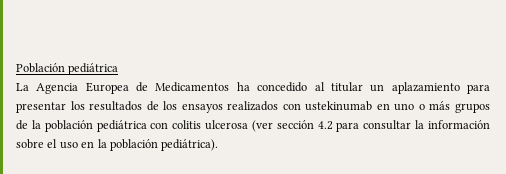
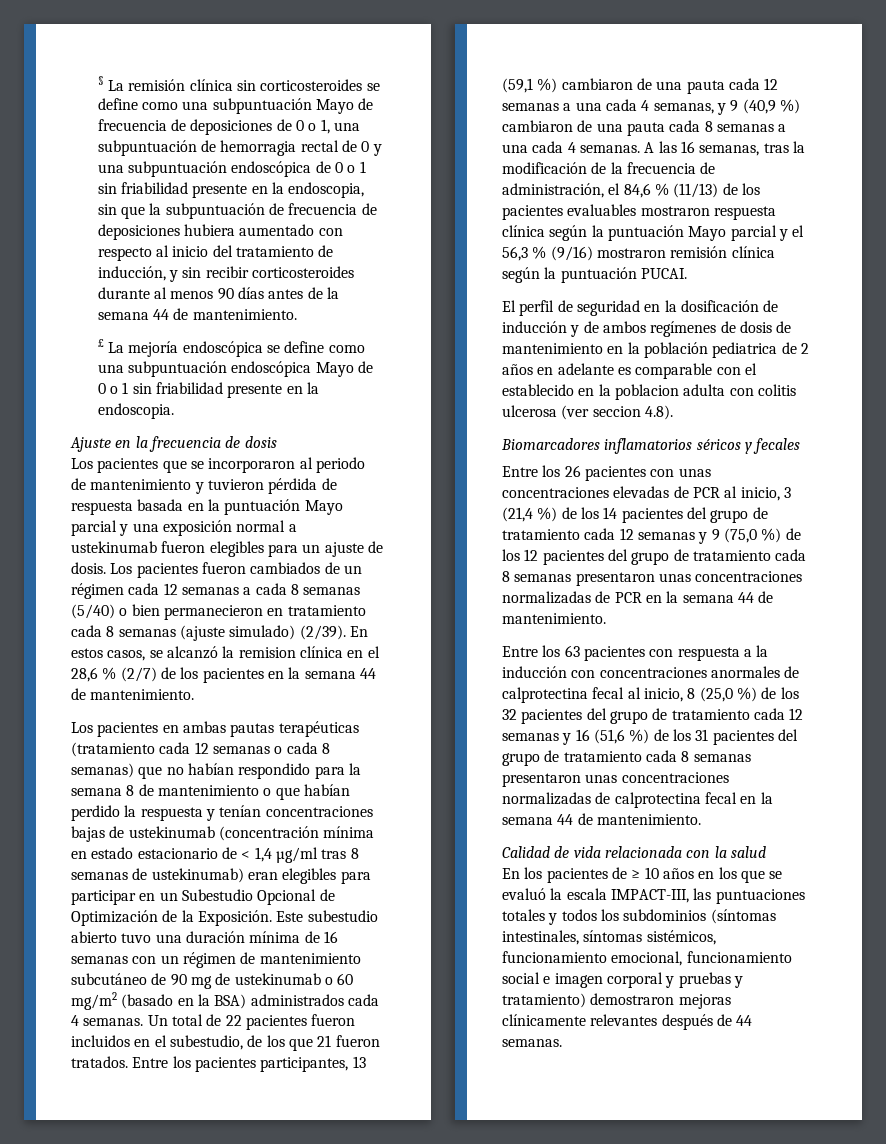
[16,63,119,75] [16,82,491,94] [16,101,491,113] [16,120,491,132] [16,139,219,151] Población pediátrica // La Agencia Europea de Medicamentos ha concedido al titular un aplazamiento para presentar los resultados de los ensayos realizados con ustekinumab en uno o más grupos de la población pediátrica con colitis ulcerosa (ver sección 4.2 para consultar la información sobre el uso en la población pediátrica). -> [97,76,380,91] [97,98,374,114] [97,119,360,135] [97,140,382,156] [97,161,366,177] [97,182,365,198] [97,203,377,219] [97,224,343,240] [97,245,334,261] [97,266,354,282] [97,287,339,300] [97,308,297,320] [97,339,365,357] [97,361,373,377] [97,382,319,398] [97,403,174,419] [70,436,277,452] [71,457,365,473] [71,478,337,494] [71,499,343,515] [71,520,297,536] [71,541,383,557] [71,562,362,578] [71,583,361,599] [71,604,366,620] [71,625,368,641] [71,646,380,661] [71,667,376,683] [71,688,195,700] [71,721,359,737] [71,742,330,757] [71,763,361,779] [71,784,350,800] [71,805,373,821] [71,826,375,842] [71,847,359,863] [71,868,371,884] [71,889,335,905] [71,910,378,926] [71,931,338,943] [71,952,361,968] [71,973,354,989] [71,992,379,1010] [71,1014,356,1030] [71,1035,380,1051] [71,1056,366,1072] [502,78,779,94] [502,99,800,115] [502,120,787,136] [502,141,805,156] [502,162,716,174] [502,183,760,198] [502,204,776,220] [502,225,805,241] [502,246,775,261] [502,267,687,283] [502,300,779,316] [502,321,792,337] [502,342,809,358] [502,363,757,379] [502,384,796,400] [502,405,673,420] [501,438,801,454] [502,465,711,481] [502,486,791,501] [502,507,768,523] [502,528,801,544] [502,549,807,565] [502,571,803,586] [502,591,774,604] [502,613,606,624] [502,645,769,661] [502,666,800,678] [502,687,799,703] [502,708,804,724] [502,729,798,745] [502,750,751,766] [502,772,729,787] [502,792,773,808] [502,813,701,825] [502,846,766,858] [502,867,783,883] [502,888,805,904] [502,909,776,925] [502,930,716,945] [502,951,792,966] [502,972,743,988] [502,993,731,1009] [502,1014,753,1030] [502,1039,562,1047] § La remisión clínica sin corticosteroides se define como una subpuntuación Mayo de frecuencia de deposiciones de 0 o 1, una subpuntuación de hemorragia rectal de 0 y una subpuntuación endoscópica de 0 o 1 sin friabilidad presente en la endoscopia, sin que la subpuntuación de frecuencia de deposiciones hubiera aumentado con respecto al inicio del tratamiento de inducción, y sin recibir corticosteroides durante al menos 90 días antes de la semana 44 de mantenimiento. // £ La mejoría endoscópica se define como una subpuntuación endoscópica Mayo de 0 o 1 sin friabilidad presente en la endoscopia. // Ajuste en la frecuencia de dosis // Los pacientes que se incorporaron al periodo de mantenimiento y tuvieron pérdida de respuesta basada en la puntuación Mayo parcial y una exposición normal a ustekinumab fueron elegibles para un ajuste de dosis. Los pacientes fueron cambiados de un régimen cada 12 semanas a cada 8 semanas (5/40) o bien permanecieron en tratamiento cada 8 semanas (ajuste simulado) (2/39). En estos casos, se alcanzó la remision clínica en el 28,6 % (2/7) de los pacientes en la semana 44 de mantenimiento. // Los pacientes en ambas pautas terapéuticas (tratamiento cada 12 semanas o cada 8 semanas) que no habían respondido para la semana 8 de mantenimiento o que habían perdido la respuesta y tenían concentraciones bajas de ustekinumab (concentración mínima en estado estacionario de < 1,4 µg/ml tras 8 semanas de ustekinumab) eran elegibles para participar en un Subestudio Opcional de Optimización de la Exposición. Este subestudio abierto tuvo una duración mínima de 16 semanas con un régimen de mantenimiento subcutáneo de 90 mg de ustekinumab o 60 mg/m2 (basado en la BSA) administrados cada 4 semanas. Un total de 22 pacientes fueron incluidos en el subestudio, de los que 21 fueron tratados. Entre los pacientes participantes, 13 (59,1 %) cambiaron de una pauta cada 12 semanas a una cada 4 semanas, y 9 (40,9 %) cambiaron de una pauta cada 8 semanas a una cada 4 semanas. A las 16 semanas, tras la modificación de la frecuencia de administración, el 84,6 % (11/13) de los pacientes evaluables mostraron respuesta clínica según la puntuación Mayo parcial y el 56,3 % (9/16) mostraron remisión clínica según la puntuación PUCAI. // El perfil de seguridad en la dosificación de inducción y de ambos regímenes de dosis de mantenimiento en la población pediatrica de 2 años en adelante es comparable con el establecido en la poblacion adulta con colitis ulcerosa (ver seccion 4.8). // Biomarcadores inflamatorios séricos y fecales // Entre los 26 pacientes con unas concentraciones elevadas de PCR al inicio, 3 (21,4 %) de los 14 pacientes del grupo de tratamiento cada 12 semanas y 9 (75,0 %) de los 12 pacientes del grupo de tratamiento cada 8 semanas presentaron unas concentraciones normalizadas de PCR en la semana 44 de mantenimiento. // Entre los 63 pacientes con respuesta a la inducción con concentraciones anormales de calprotectina fecal al inicio, 8 (25,0 %) de los 32 pacientes del grupo de tratamiento cada 12 semanas y 16 (51,6 %) de los 31 pacientes del grupo de tratamiento cada 8 semanas presentaron unas concentraciones normalizadas de calprotectina fecal en la semana 44 de mantenimiento. // Calidad de vida relacionada con la salud // En los pacientes de ≥ 10 años en los que se evaluó la escala IMPACT-III, las puntuaciones totales y todos los subdominios (síntomas intestinales, síntomas sistémicos, funcionamiento emocional, funcionamiento social e imagen corporal y pruebas y tratamiento) demostraron mejoras clínicamente relevantes después de 44 semanas.

